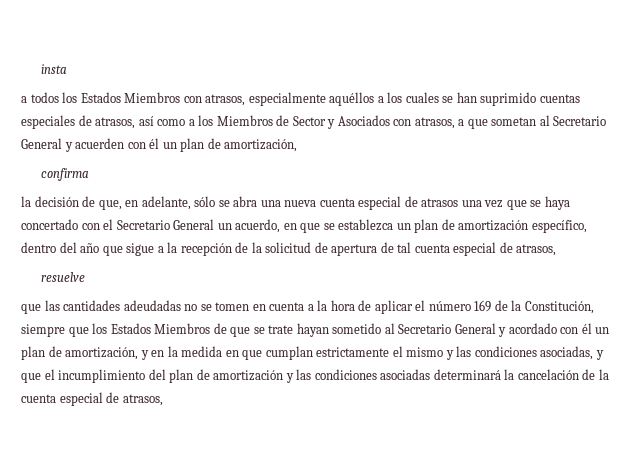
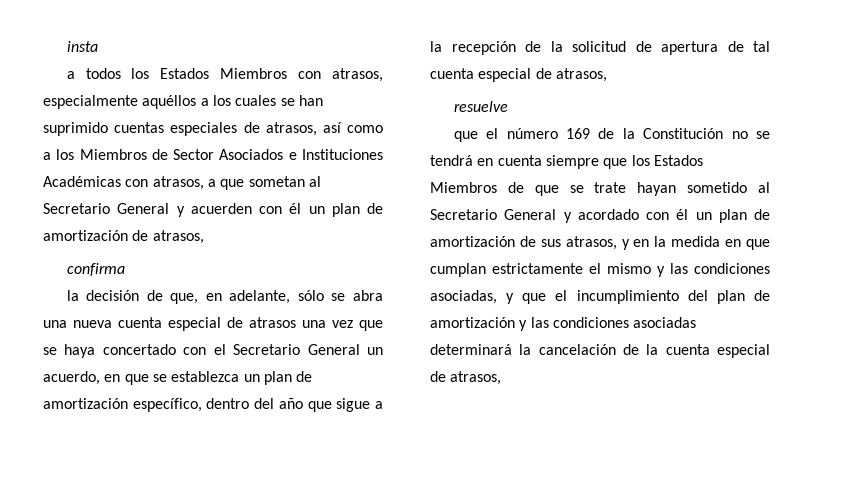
[327,115,390,129] y Asociados -> [219,149,383,160] [43,176,121,187] Asociados e Instituciones Académicas
[224,139,298,152] amortización, -> [43,230,204,244] amortización de atrasos,
[44,300,413,314] las cantidades adeudadas no se tomen en cuenta a la hora de aplicar -> (478, 136) none
[524,301,594,314] Constitución, -> [643,128,770,139] [430,155,542,166] Constitución no se tendrá en cuenta
[65,347,139,360] amortización, -> [430,236,617,250] amortización de sus atrasos,

